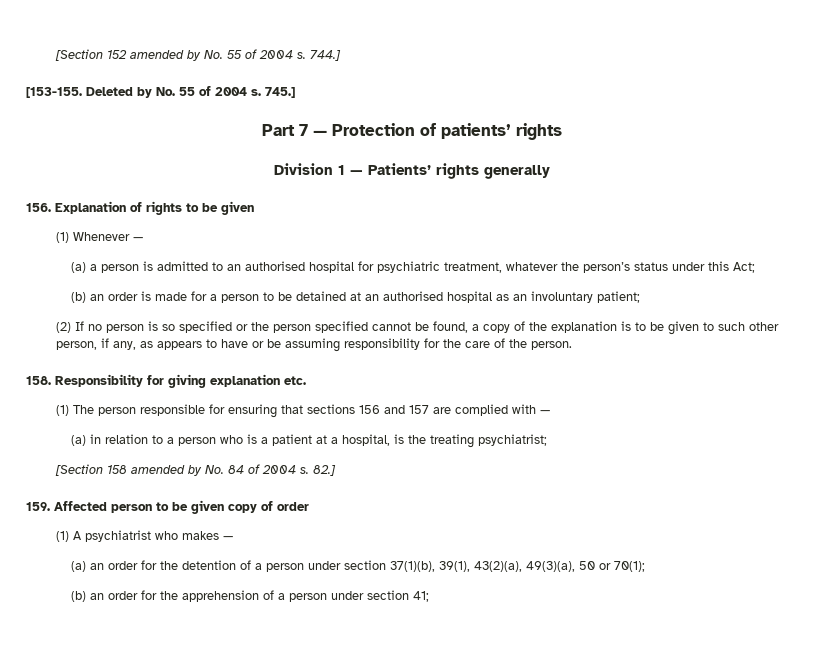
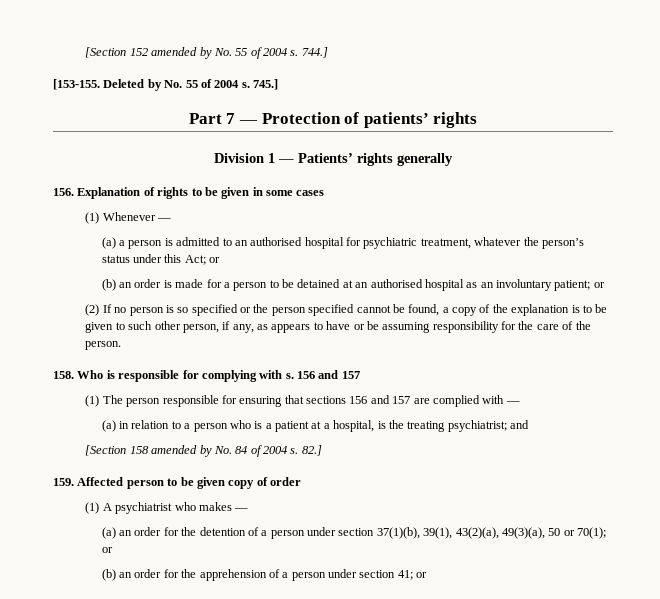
(254, 208) none -> [252,187,325,196] in some cases
(755, 267) none -> [209,257,221,263] or
(640, 297) none -> [593,282,605,288] or
[55,374,306,388] Responsibility for giving explanation etc. -> [77,370,360,382] Who is responsible for complying with s. 156 and 157
(547, 440) none -> [510,420,530,429] and
(645, 566) none -> [101,547,113,553] or
(429, 596) none -> [416,572,428,578] or

